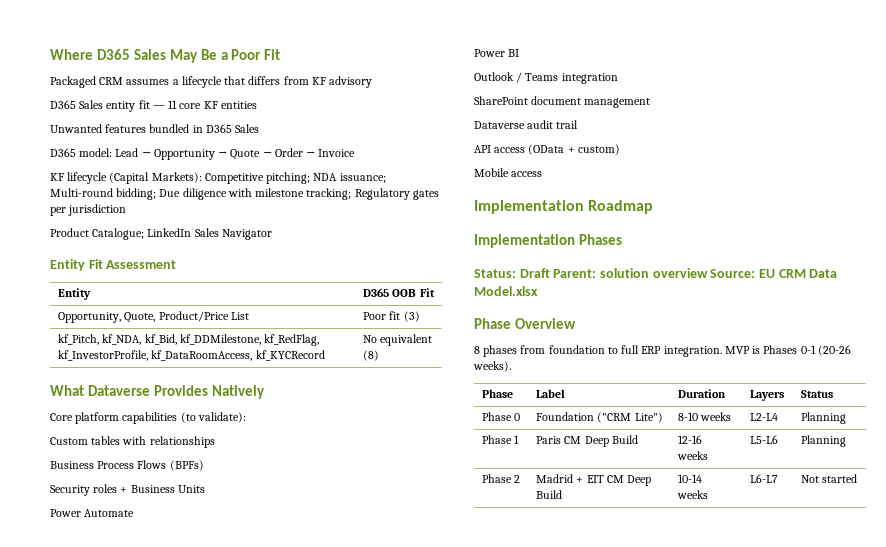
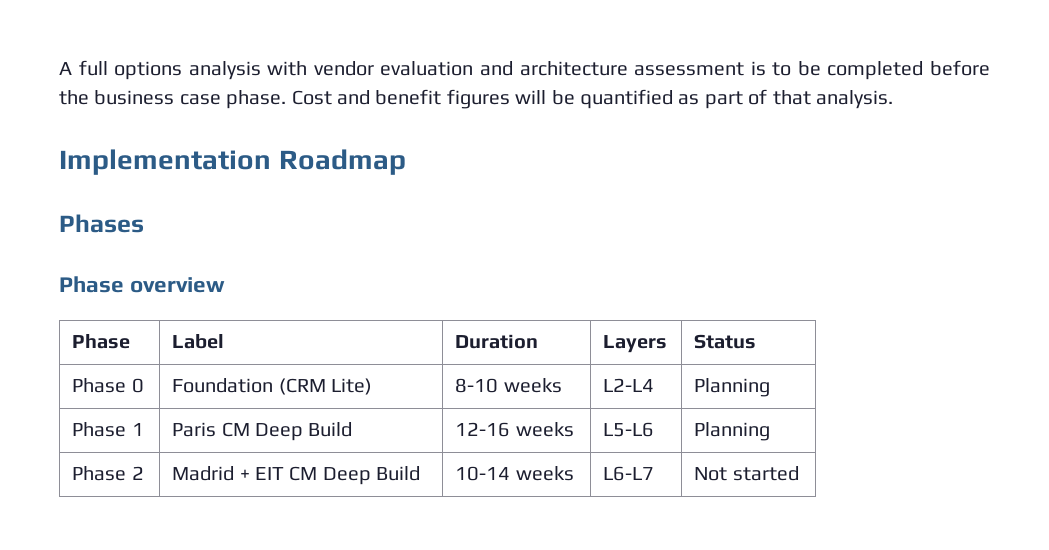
[50,49,281,63] [50,76,373,88] [50,100,257,112] [50,124,260,133] [50,148,356,160] [50,172,386,184] [50,188,439,200] [50,204,127,216] [50,228,272,240] [50,259,177,271] [58,288,92,300] [363,288,435,297] [58,311,249,323] [363,311,420,322] [58,334,320,346] [58,350,325,361] [363,334,433,346] [363,350,380,361] [50,385,265,399] [50,412,246,424] [50,436,215,448] [50,460,204,471] [50,484,205,496] [50,509,135,517] [474,49,520,57] [474,72,618,84] [474,96,651,108] [474,120,579,129] [474,144,620,155] [474,168,543,177] Where D365 Sales May Be a Poor Fit // Packaged CRM assumes a lifecycle that differs from KF advisory // D365 Sales entity fit — 11 core KF entities // Unwanted features bundled in D365 Sales // D365 model: Lead → Opportunity → Quote → Order → Invoice // KF lifecycle (Capital Markets): Competitive pitching; NDA issuance; Multi-round bidding; Due diligence with milestone tracking; Regulatory gates per jurisdiction // Product Catalogue; LinkedIn Sales Navigator // Entity Fit Assessment // Entity | D365 OOB Fit // Opportunity, Quote, Product/Price List | Poor fit (3) // kf_Pitch, kf_NDA, kf_Bid, kf_DDMilestone, kf_RedFlag, kf_InvestorProfile, kf_DataRoomAccess, kf_KYCRecord | No equivalent (8) // What Dataverse Provides Natively // Core platform capabilities (to validate): // Custom tables with relationships // Business Process Flows (BPFs) // Security roles + Business Units // Power Automate // Power BI // Outlook / Teams integration // SharePoint document management // Dataverse audit trail // API access (OData + custom) // Mobile access -> [59,60,990,80] [59,89,893,109] A full options analysis with vendor evaluation and architecture assessment is to be completed before the business case phase. Cost and benefit figures will be quantified as part of that analysis.
[474,234,575,248] Implementation -> (406, 162) none
[474,268,838,278] [474,286,538,296] [474,318,576,329] [474,345,851,357] [473,361,511,372] Status: Draft Parent: solution overview Source: EU CRM Data Model.xlsx // Phase Overview // 8 phases from foundation to full ERP integration. MVP is Phases 0-1 (20-26 weeks). -> [59,276,226,293] Phase overview
[597,412,663,423] ("CRM Lite") -> [278,378,373,395] (CRM Lite)

